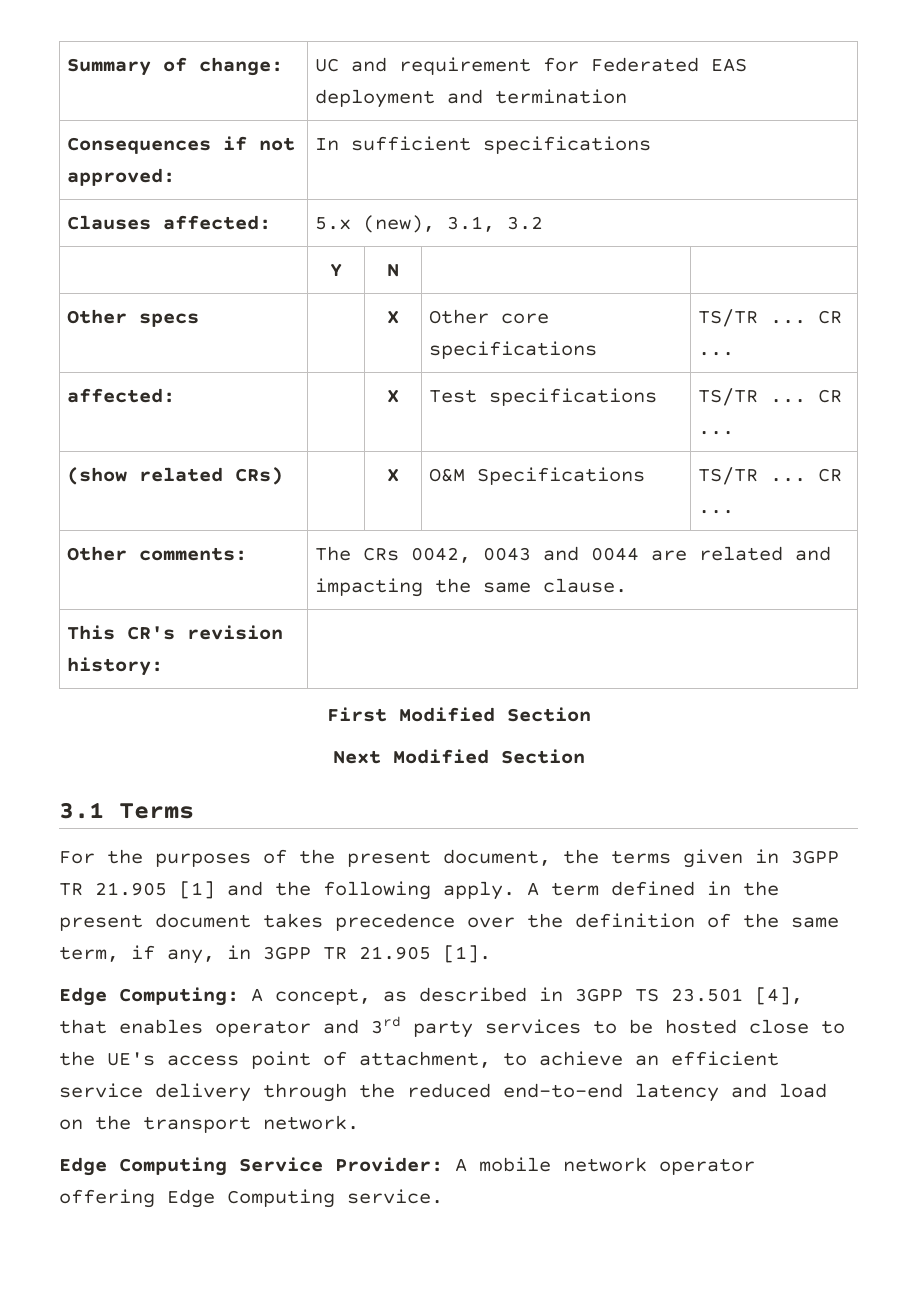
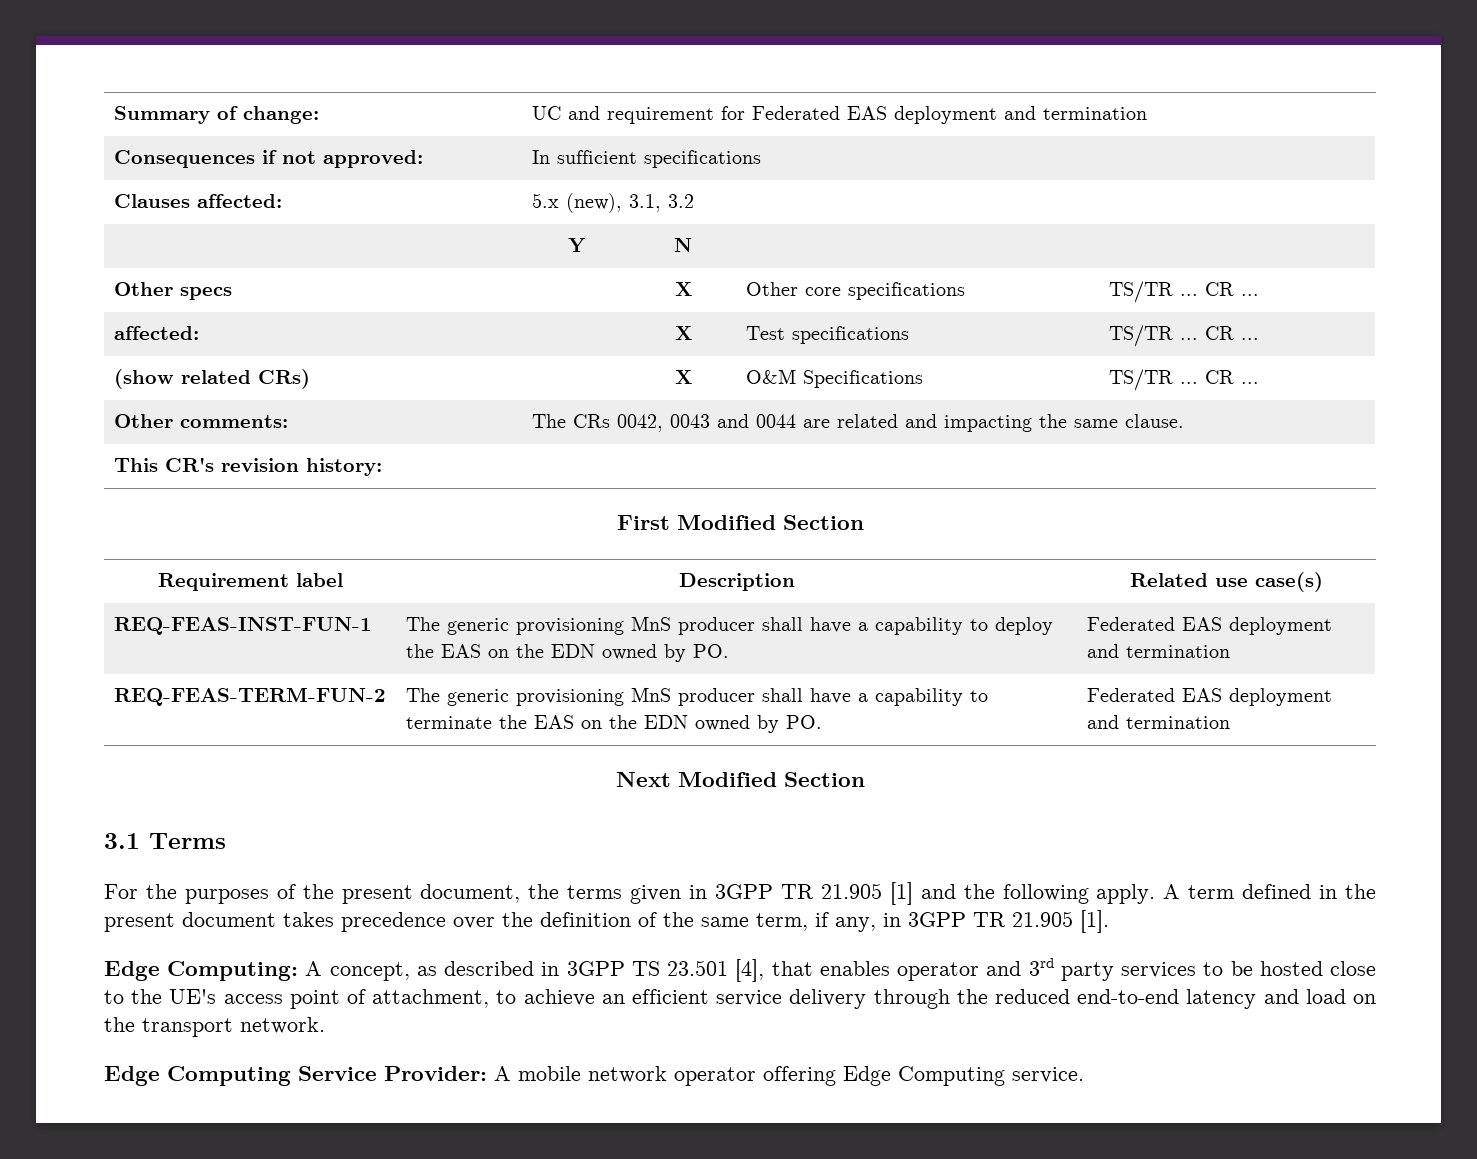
(591, 714) none -> [158,573,343,591] [679,573,795,591] [1130,572,1323,592] [113,617,372,635] [405,616,1053,635] [405,644,729,662] [1086,617,1332,635] [1086,644,1230,658] [113,687,386,706] [405,687,988,706] [405,715,822,733] [1086,688,1332,706] [1086,715,1230,729] // Requirement label | Description | Related use case(s) // REQ-FEAS-INST-FUN-1 | The generic provisioning MnS producer shall have a capability to deploy the EAS on the EDN owned by PO. | Federated EAS deployment and termination // REQ-FEAS-TERM-FUN-2 | The generic provisioning MnS producer shall have a capability to terminate the EAS on the EDN owned by PO. | Federated EAS deployment and termination

